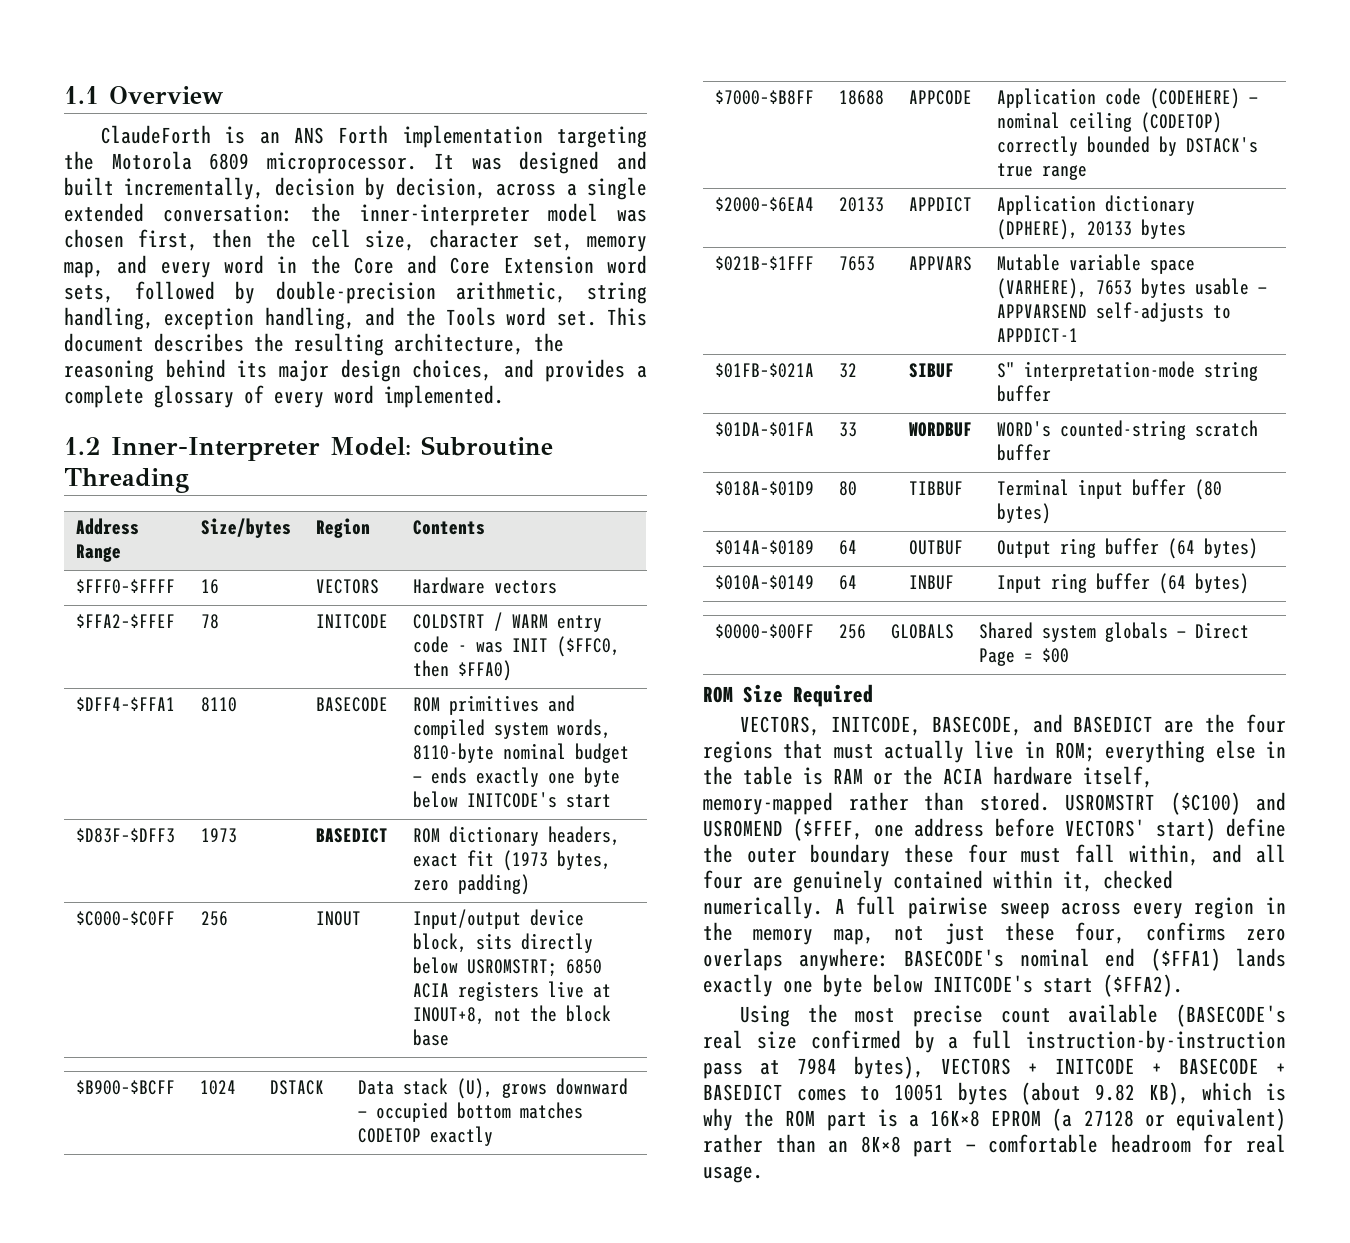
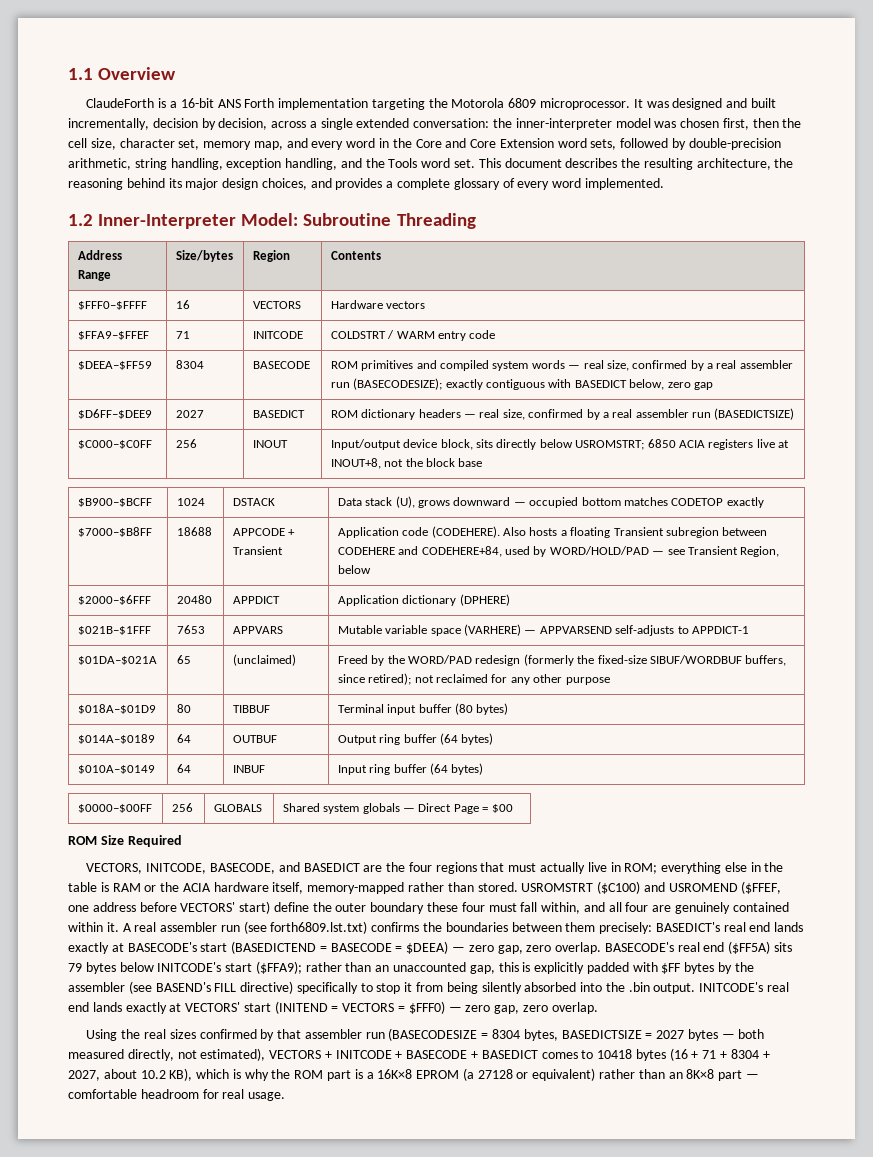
[259,131,280,144] an -> [169,98,214,108] a 16-bit
[76,614,176,628] [201,614,220,629] $FFA2–$FFEF | 78 -> [77,331,149,340] [175,331,190,339] $FFA9–$FFEF | 71
[458,636,621,657] [413,660,513,681] [76,697,176,711] [201,697,238,712] - was INIT ($FFC0, then $FFA0) // $DFF4–$FFA1 | 8110 -> [77,361,152,370] [175,360,204,369] // $DEEA–$FF59 | 8304
[557,719,612,739] [413,743,630,763] [413,767,621,787] [413,791,612,808] [76,828,176,843] [201,828,238,843] [316,828,389,843] [413,826,621,846] [413,850,612,871] [413,874,531,895] words, 8110-byte nominal budget — ends exactly one byte below INITCODE's start // $D83F–$DFF3 | 1973 | BASEDICT | ROM dictionary headers, exact fit (1973 bytes, zero padding) -> [531,360,793,371] [330,378,713,390] [77,409,152,419] [175,410,204,418] [252,410,305,418] [330,408,795,420] words — real size, confirmed by a real assembler run (BASECODESIZE); exactly contiguous with BASEDICT below, zero gap // $D6FF–$DEE9 | 2027 | BASEDICT | ROM dictionary headers — real size, confirmed by a real assembler run (BASEDICTSIZE)
(973, 97) none -> [288,529,296,536] [232,546,283,555] + Transient
[1150,88,1259,109] [997,112,1223,133] [997,136,1259,156] [997,163,1088,180] [715,197,815,212] [839,197,885,212] (CODEHERE) — nominal ceiling (CODETOP) correctly bounded by DSTACK's true range // $2000–$6EA4 | 20133 -> [431,526,768,538] [337,546,780,557] [337,565,371,574] [77,595,151,605] [176,595,212,604] (CODEHERE). Also hosts a floating Transient subregion between CODEHERE and CODEHERE+84, used by WORD/HOLD/PAD — see Transient Region, below // $2000–$6FFF | 20480
[997,219,1187,240] (DPHERE), 20133 bytes -> [459,594,510,606] (DPHERE)
[997,278,1250,299] (VARHERE), 7653 bytes usable -> [464,624,522,636] (VARHERE)
[715,363,815,378] [839,363,858,378] [909,363,955,378] [997,361,1259,381] [997,385,1052,402] [715,422,815,437] [839,422,858,437] [909,422,973,437] [997,420,1259,440] [997,444,1052,461] $01FB–$021A | 32 | SIBUF | S" interpretation-mode string buffer // $01DA–$01FA | 33 | WORDBUF | WORD's counted-string scratch buffer -> [77,656,157,665] [176,655,191,664] [232,654,296,666] [337,654,787,666] [337,673,610,685] $01DA–$021A | 65 | (unclaimed) | Freed by the WORD/PAD redesign (formerly the fixed-size SIBUF/WORDBUF buffers, since retired); not reclaimed for any other purpose
[1063,870,1173,892] [703,896,1286,919] [703,922,1286,945] [703,948,1286,971] [703,974,1183,997] [740,1004,1286,1027] [703,1030,1286,1053] [703,1056,924,1079] it, checked numerically. A full pairwise sweep across every region in the memory map, not just these four, confirms zero overlaps anywhere: BASECODE's nominal end ($FFA1) lands exactly one byte below INITCODE's start ($FFA2). // Using the most precise count available (BASECODE's real size confirmed by a full instruction-by-instruction pass at 7984 bytes), -> [106,921,804,934] [68,941,793,954] [68,961,754,974] [68,981,790,994] [68,1001,598,1014] [86,1028,765,1041] [68,1048,266,1061] it. A real assembler run (see forth6809.lst.txt) confirms the boundaries between them precisely: BASEDICT's real end lands exactly at BASECODE's start (BASEDICTEND = BASECODE = $DEEA) — zero gap, zero overlap. BASECODE's real end ($FF5A) sits 79 bytes below INITCODE's start ($FFA9); rather than an unaccounted gap, this is explicitly padded with $FF bytes by the assembler (see BASEND's FILL directive) specifically to stop it from being silently absorbed into the .bin output. INITCODE's real end lands exactly at VECTORS' start (INITEND = VECTORS = $FFF0) — zero gap, zero overlap. // Using the real sizes confirmed by that assembler run (BASECODESIZE = 8304 bytes, BASEDICTSIZE = 2027 bytes — both measured directly, not estimated),
[894,1082,1135,1105] 10051 bytes (about 9.82 -> [597,1048,770,1061] [68,1069,166,1081] 10418 bytes (16 + 71 + 8304 + 2027, about 10.2

